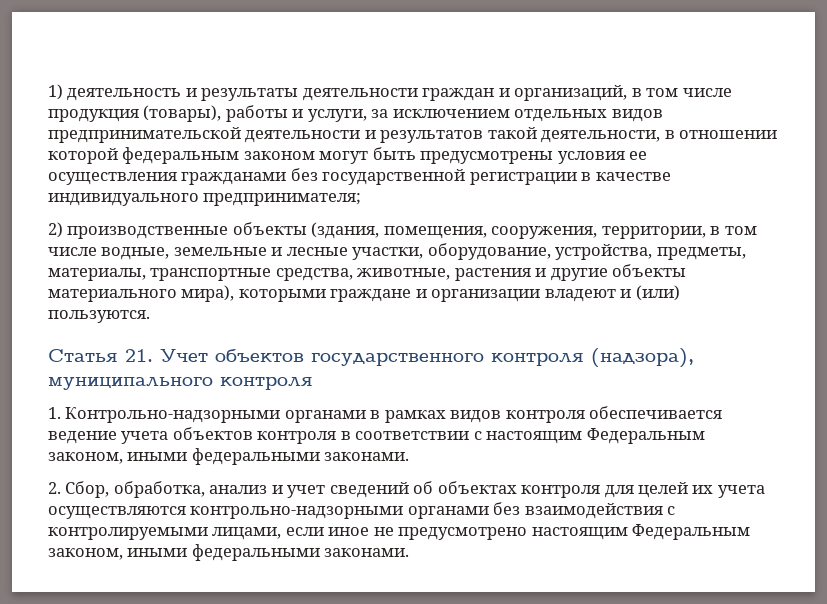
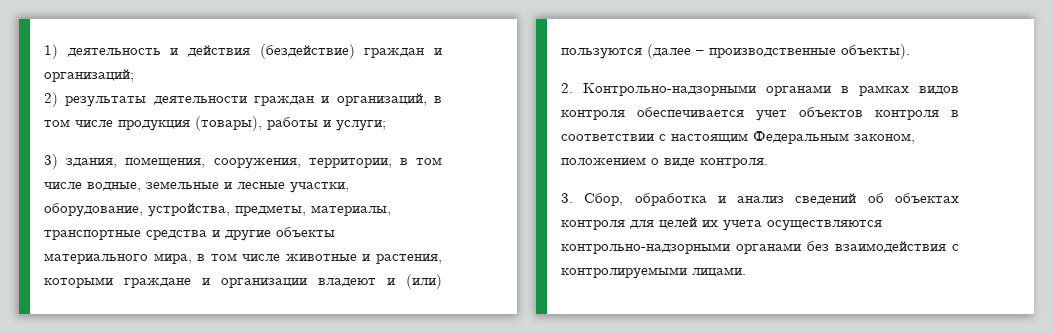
(197, 92) none -> [188,44,442,59] [44,69,134,82] [44,92,58,107] действия (бездействие) граждан и организаций; // 2)
[307,109,663,122] [48,127,778,143] [48,147,648,164] [48,168,671,185] [48,193,362,206] [48,222,380,239] услуги, за исключением отдельных видов предпринимательской деятельности и результатов такой деятельности, в отношении которой федеральным законом могут быть предусмотрены условия ее осуществления гражданами без государственной регистрации в качестве индивидуального предпринимателя; // 2) производственные объекты (здания, -> [336,120,386,131] [44,154,118,169] услуги; // 3) здания,
[275,268,531,281] средства, животные, растения -> [146,230,207,240] средства
[181,285,235,302] мира), -> [153,253,442,264] мира, в том числе животные и растения,
[48,310,150,323] [48,348,694,368] [48,377,313,390] [48,407,61,419] пользуются. // Статья 21. Учет объектов государственного контроля (надзора), муниципального контроля // 1. -> [561,44,910,59] [561,83,573,93] пользуются (далее – производственные объекты). // 2.
[48,431,169,444] ведение учета -> [756,110,787,121] учет
[127,448,410,465] [48,481,326,498] иными федеральными законами. // 2. Сбор, обработка, анализ и учет -> [561,157,768,168] [561,193,785,206] положением о виде контроля. // 3. Сбор, обработка и анализ
[212,524,751,540] [48,544,410,561] лицами, если иное не предусмотрено настоящим Федеральным законом, иными федеральными законами. -> [692,267,746,277] лицами.

